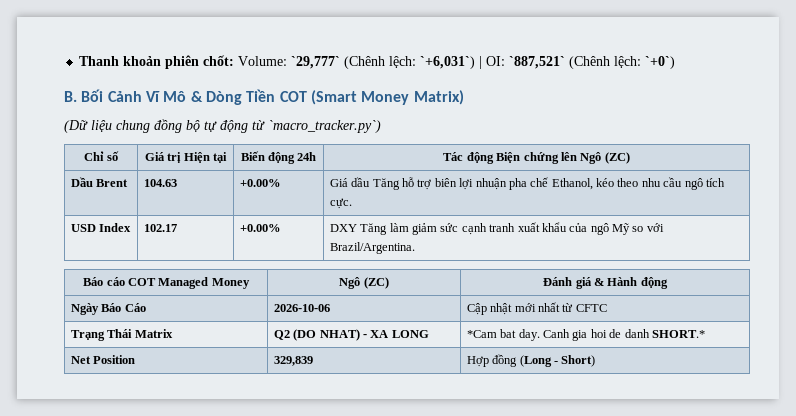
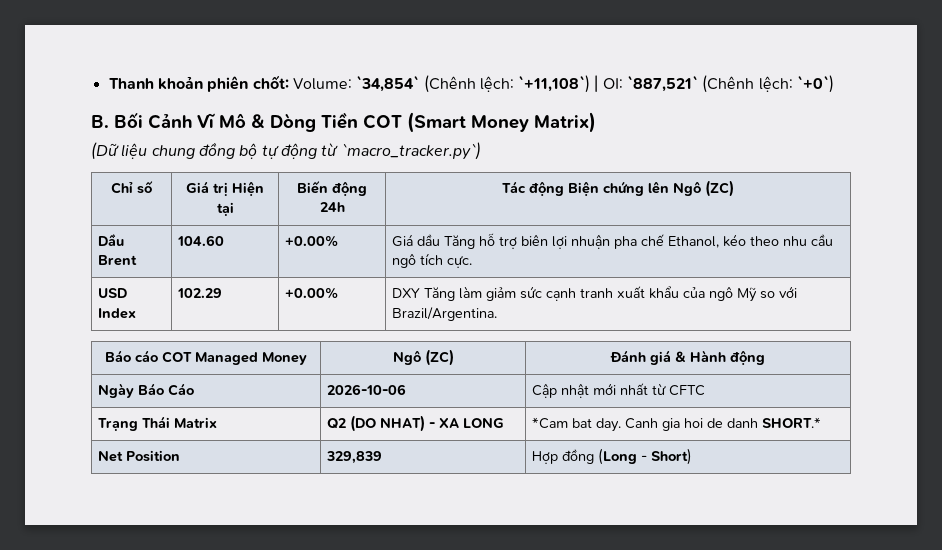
[291,56,476,69] `29,777` (Chênh lệch: `+6,031`) -> [356,75,591,93] `34,854` (Chênh lệch: `+11,108`)
[143,179,177,187] 104.63 -> [177,235,225,246] 104.60
[143,224,177,232] 102.17 -> [177,288,223,298] 102.29

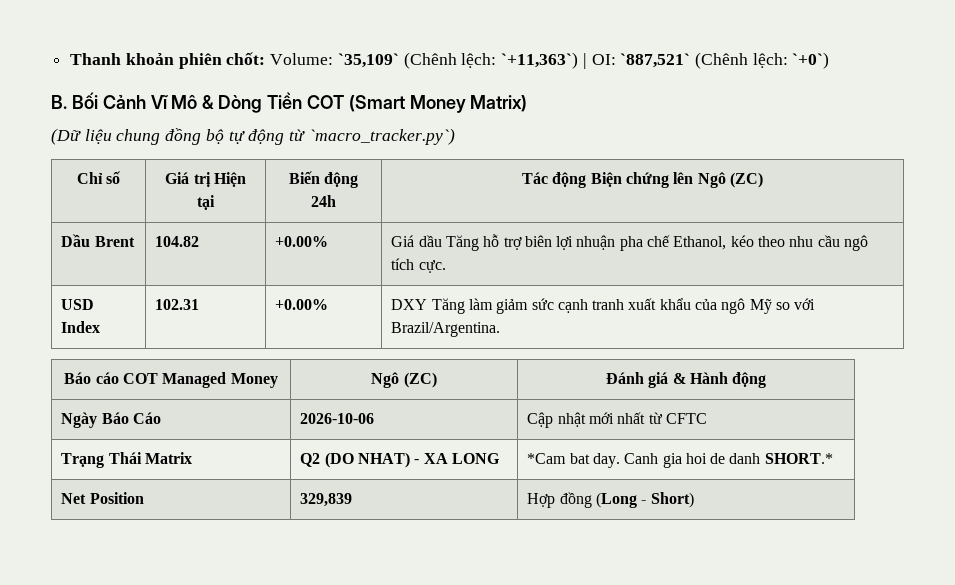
[356,75,591,93] `34,854` (Chênh lệch: `+11,108`) -> [337,52,579,69] `35,109` (Chênh lệch: `+11,363`)
[177,235,225,246] 104.60 -> [155,236,200,247] 104.82
[177,288,223,298] 102.29 -> [155,299,200,310] 102.31

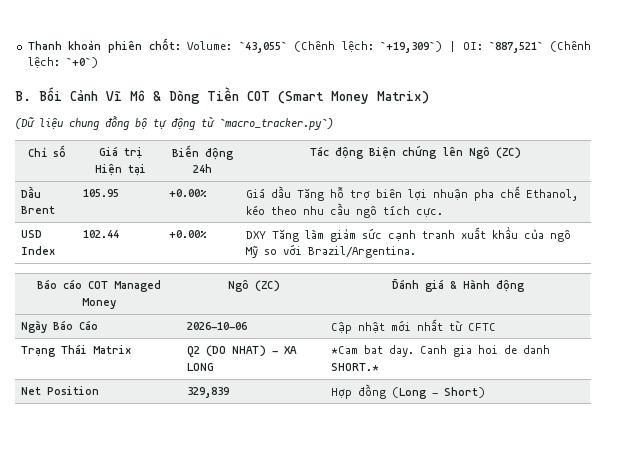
[337,52,579,69] `35,109` (Chênh lệch: `+11,363`) -> [239,40,443,53] `43,055` (Chênh lệch: `+19,309`)
[155,236,200,247] 104.82 -> [83,189,120,197] 105.95
[155,299,200,310] 102.31 -> [83,230,120,238] 102.44

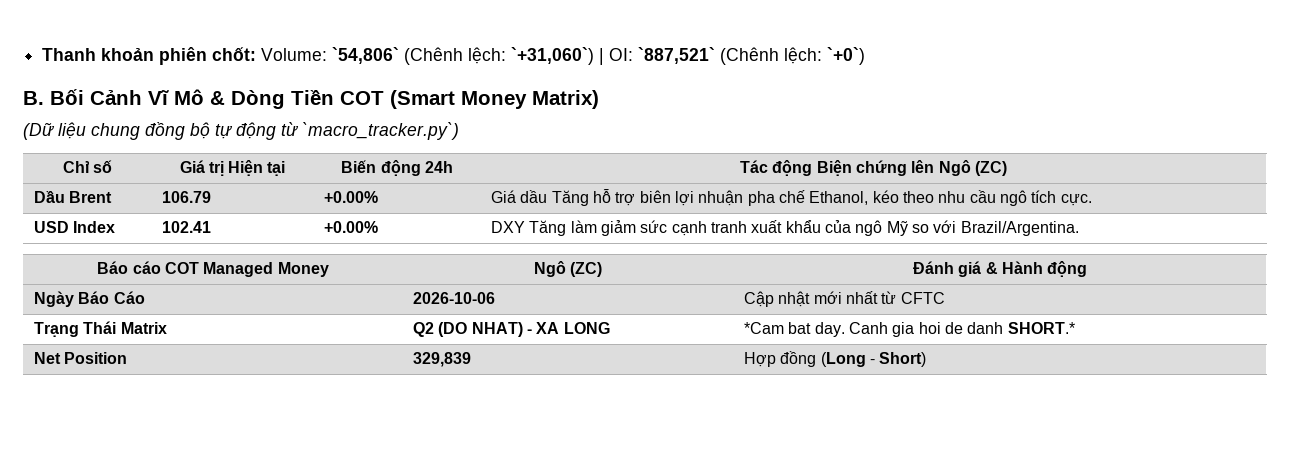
[239,40,443,53] `43,055` (Chênh lệch: `+19,309`) -> [332,47,595,65] `54,806` (Chênh lệch: `+31,060`)
[83,189,120,197] 105.95 -> [162,191,212,203] 106.79
[83,230,120,238] 102.44 -> [162,221,212,233] 102.41

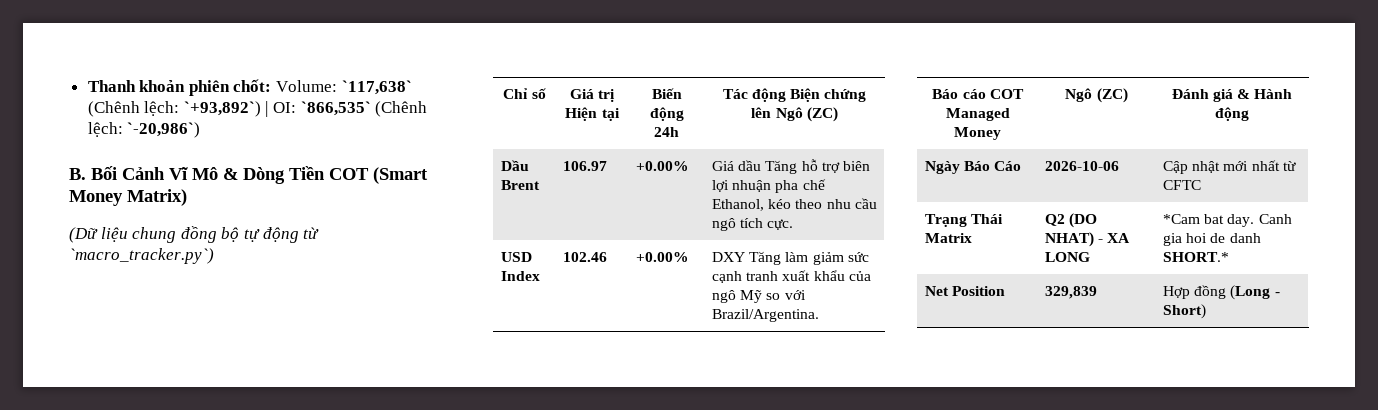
[332,47,595,65] `54,806` (Chênh lệch: `+31,060`) -> [341,80,412,95] [87,101,261,117] `117,638` (Chênh lệch: `+93,892`)
[638,47,866,65] `887,521` (Chênh lệch: `+0`) -> [300,101,428,117] [87,122,201,138] `866,535` (Chênh lệch: `-20,986`)
[162,191,212,203] 106.79 -> [563,161,608,171] 106.97
[162,221,212,233] 102.41 -> [563,252,608,262] 102.46

